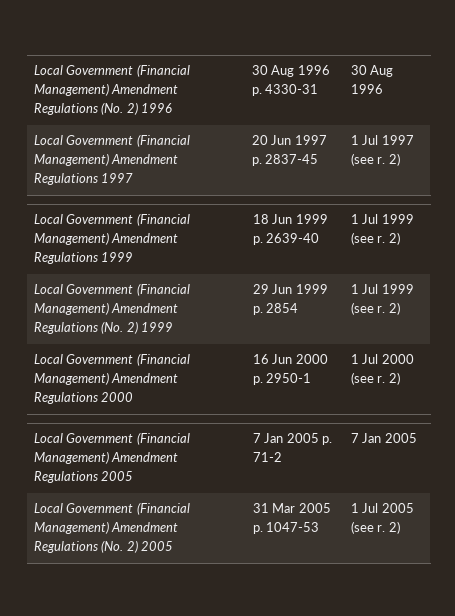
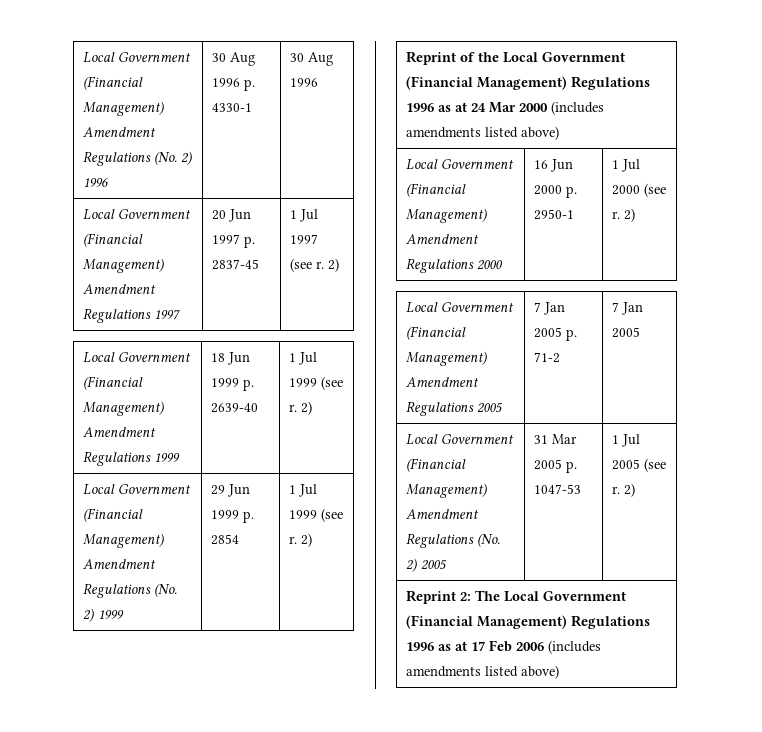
[265,84,319,94] 4330-31 -> [212,103,253,112] 4330-1
(400, 308) none -> [406,51,626,65] [406,76,651,90] [406,101,605,115] [406,126,560,140] // Reprint of the Local Government (Financial Management) Regulations 1996 as at 24 Mar 2000 (includes amendments listed above)
(400, 527) none -> [406,590,627,604] [406,615,651,629] [406,640,602,654] [406,665,560,679] // Reprint 2: The Local Government (Financial Management) Regulations 1996 as at 17 Feb 2006 (includes amendments listed above)

